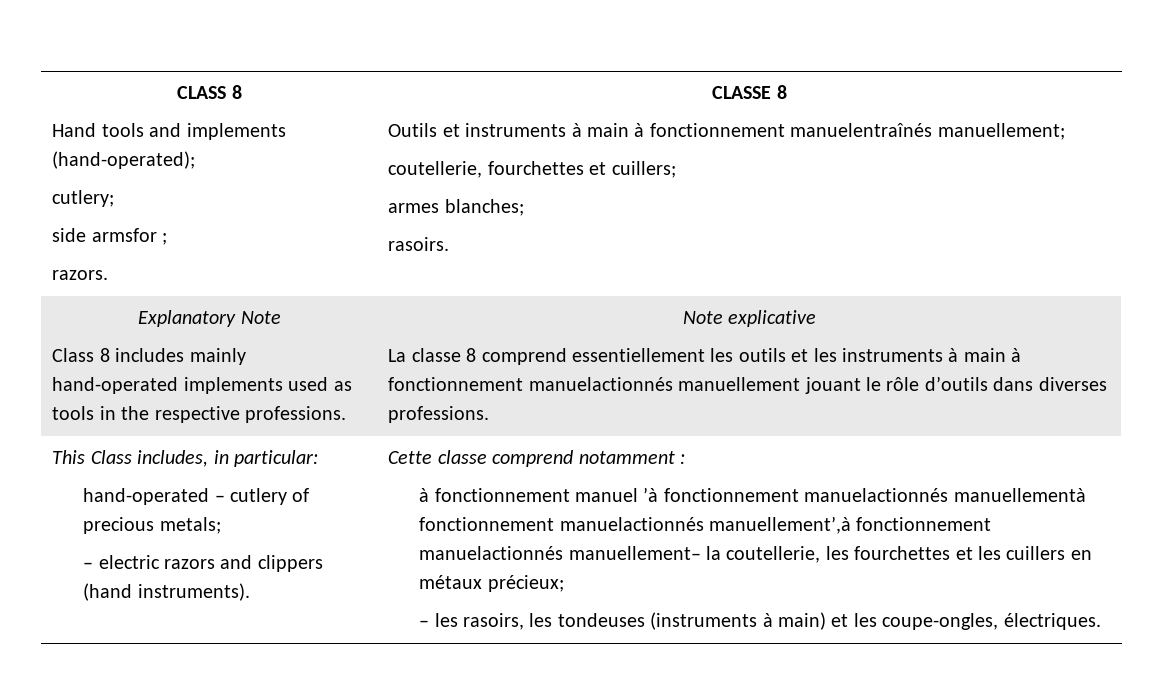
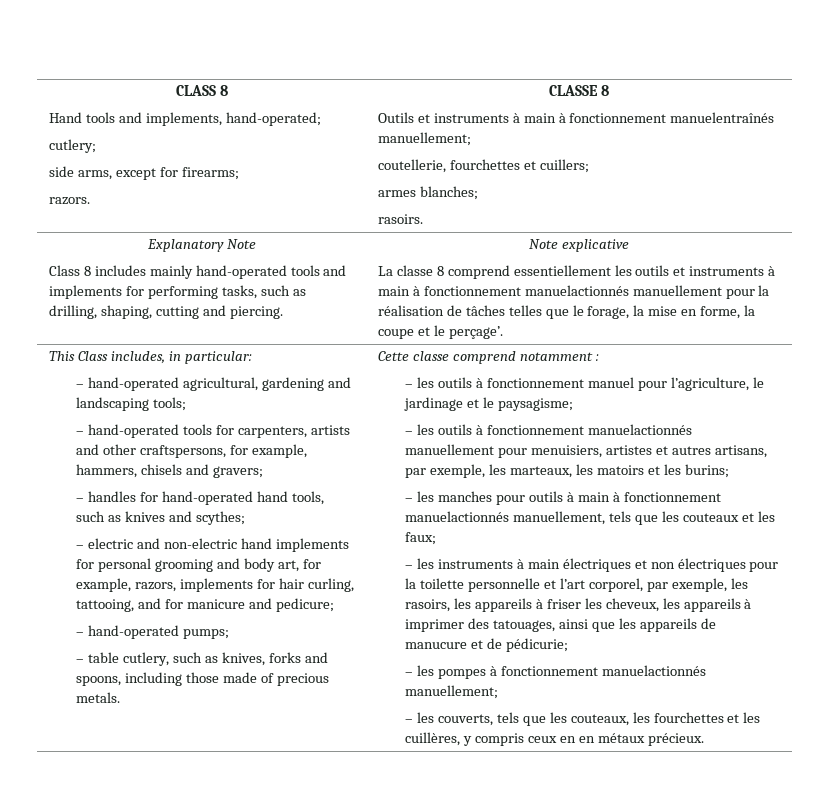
[186,123,286,140] [52,151,196,169] implements (hand-operated); -> [145,112,321,126] implements, hand-operated;
[91,228,168,245] armsfor ; -> [77,167,239,180] arms, except for firearms;
[183,377,352,394] [52,406,346,423] implements used as tools in the respective professions. -> [290,265,347,276] [48,285,306,299] [48,305,283,319] tools and implements for performing tasks, such as drilling, shaping, cutting and piercing.
[813,348,837,362] les -> (686, 271) none
[804,376,1107,394] [388,406,490,423] jouant le rôle d’outils dans diverses professions. -> [725,285,770,299] [377,305,756,319] [377,325,503,339] pour la réalisation de tâches telles que le forage, la mise en forme, la coupe et le perçage’.
[83,488,310,505] [83,517,221,534] [83,555,323,572] [83,583,250,601] hand-operated – cutlery of precious metals; // – electric razors and clippers (hand instruments). -> [76,377,351,391] [76,397,187,411] [76,424,350,438] [76,444,307,458] [76,464,263,478] [76,491,324,505] [76,511,245,525] [76,538,349,552] [76,558,321,572] [76,578,354,592] [76,598,334,612] [76,625,230,639] [76,652,328,666] [76,672,329,686] [76,692,121,703] – hand-operated agricultural, gardening and landscaping tools; // – hand-operated tools for carpenters, artists and other craftspersons, for example, hammers, chisels and gravers; // – handles for hand-operated hand tools, such as knives and scythes; // – electric and non-electric hand implements for personal grooming and body art, for example, razors, implements for hair curling, tattooing, and for manicure and pedicure; // – hand-operated pumps; // – table cutlery, such as knives, forks and spoons, including those made of precious metals.
[419,487,1086,502] [419,516,992,534] [419,546,1092,563] [419,575,564,592] [419,612,1101,630] à fonctionnement manuel ’à fonctionnement manuelactionnés manuellementà fonctionnement manuelactionnés manuellement’,à fonctionnement manuelactionnés manuellement– la coutellerie, les fourchettes et les cuillers en métaux précieux; // – les rasoirs, les tondeuses (instruments à main) et les coupe-ongles, électriques. -> [405,377,764,391] [404,397,573,411] [405,424,692,435] [405,444,767,458] [405,464,729,478] [405,491,721,505] [405,511,775,525] [405,532,437,545] [405,558,779,572] [405,578,748,592] [405,598,752,612] [405,618,716,632] [405,638,568,652] [405,665,706,679] [405,685,499,699] [405,712,761,726] [405,732,704,746] – les outils à fonctionnement manuel pour l’agriculture, le jardinage et le paysagisme; // – les outils à fonctionnement manuelactionnés manuellement pour menuisiers, artistes et autres artisans, par exemple, les marteaux, les matoirs et les burins; // – les manches pour outils à main à fonctionnement manuelactionnés manuellement, tels que les couteaux et les faux; // – les instruments à main électriques et non électriques pour la toilette personnelle et l’art corporel, par exemple, les rasoirs, les appareils à friser les cheveux, les appareils à imprimer des tatouages, ainsi que les appareils de manucure et de pédicurie; // – les pompes à fonctionnement manuelactionnés manuellement; // – les couverts, tels que les couteaux, les fourchettes et les cuillères, y compris ceux en en métaux précieux.

